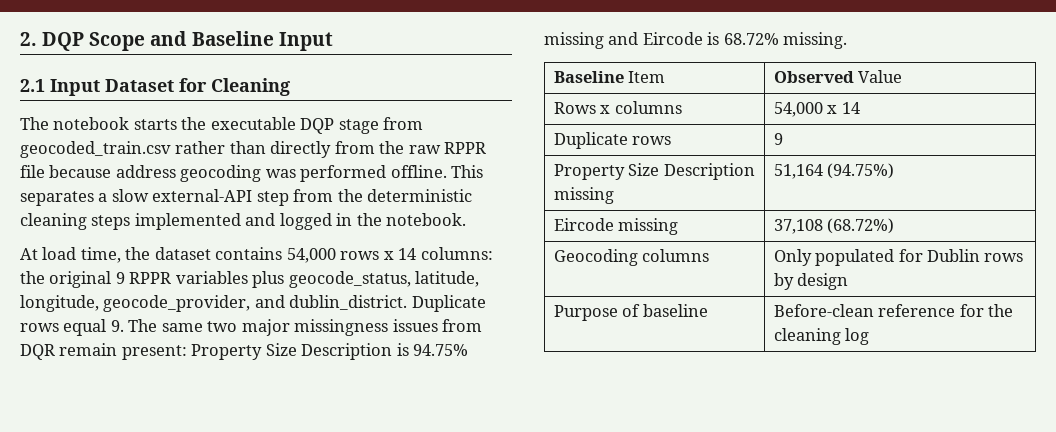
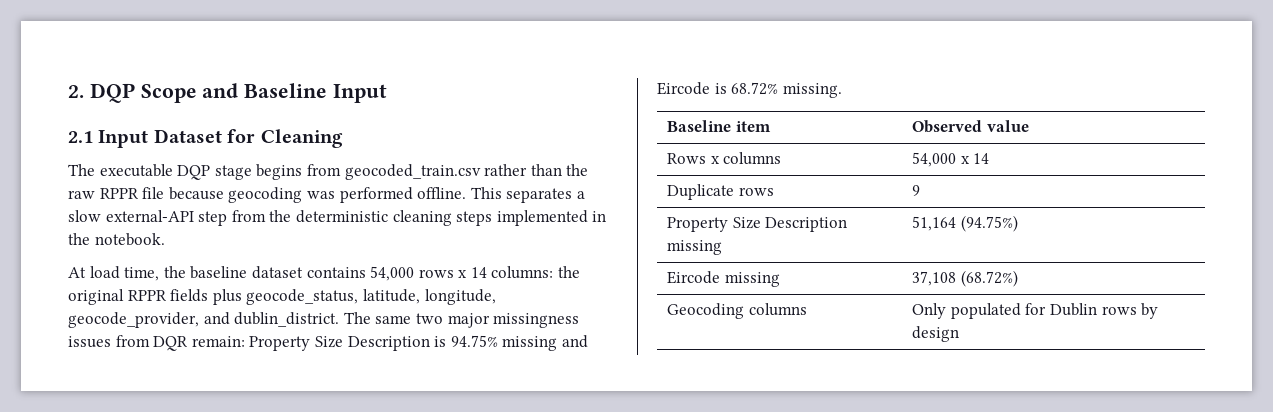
[53,117,207,130] notebook starts the -> (95, 170) none
(379, 126) none -> [256,164,303,180] begins
[270,141,375,158] directly from -> (562, 170) none
[115,165,176,178] address -> (224, 193) none
[245,213,332,230] and logged -> (588, 218) none
(151, 253) none -> [190,266,248,279] baseline
[115,271,248,284] 9 RPPR variables -> [127,289,209,302] RPPR fields
[411,295,486,312] [20,319,124,336] Duplicate rows equal 9. -> (340, 319) none
[59,343,187,360] remain present: -> [191,336,245,347] remain:
[628,71,666,83] Item -> [735,121,771,132] item
[858,70,903,83] Value -> [986,120,1029,132] value
[553,304,708,321] [773,304,1014,317] [773,328,870,345] // Purpose of baseline | Before-clean reference for the cleaning log -> (960, 334) none

